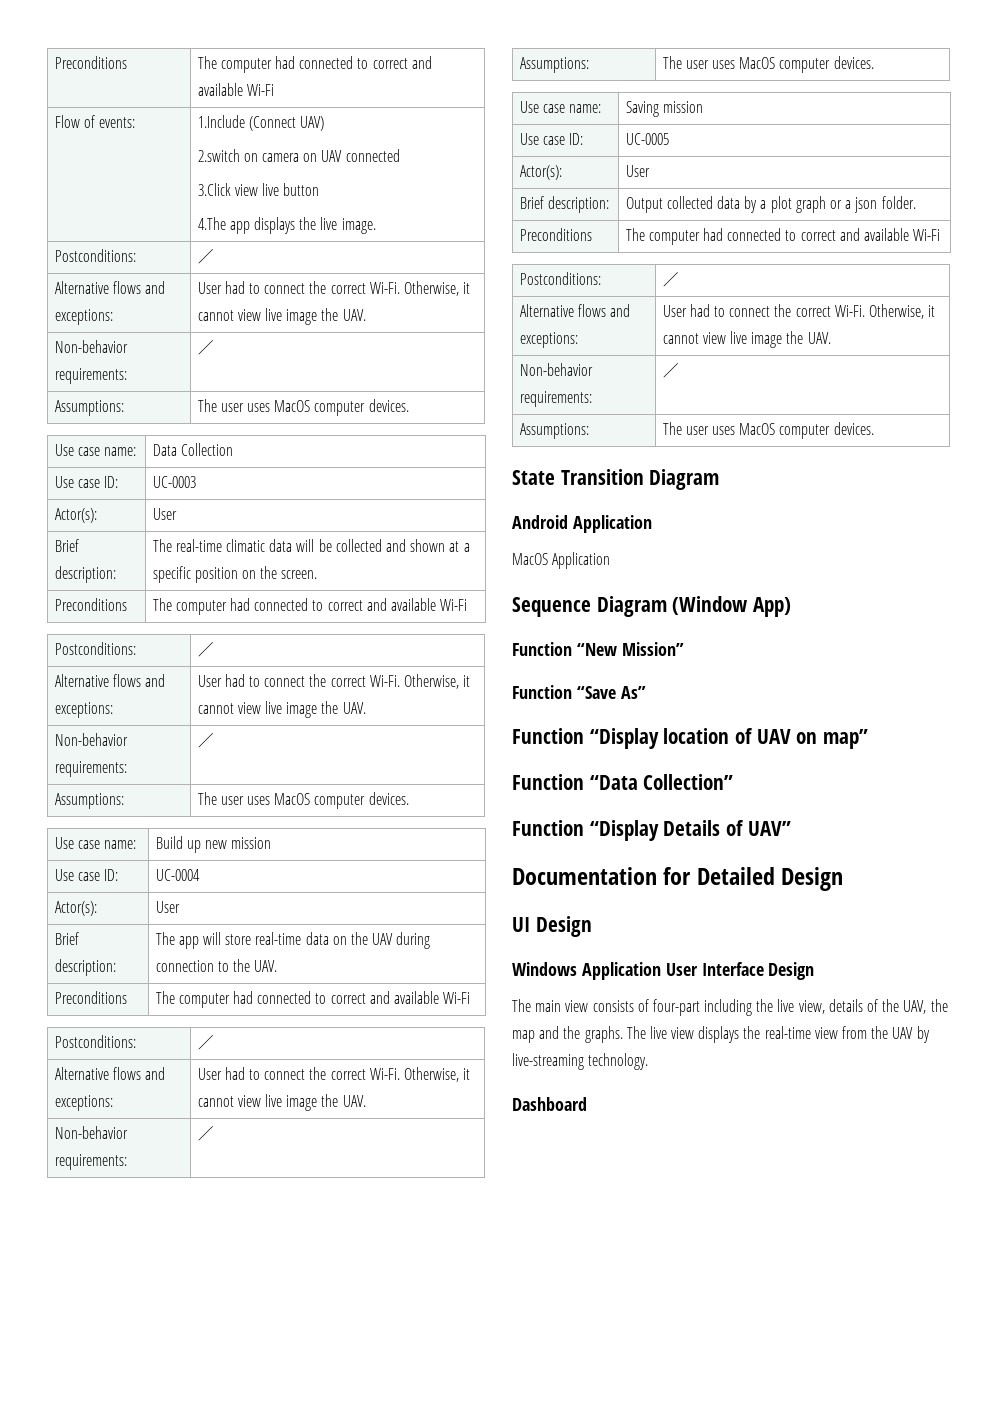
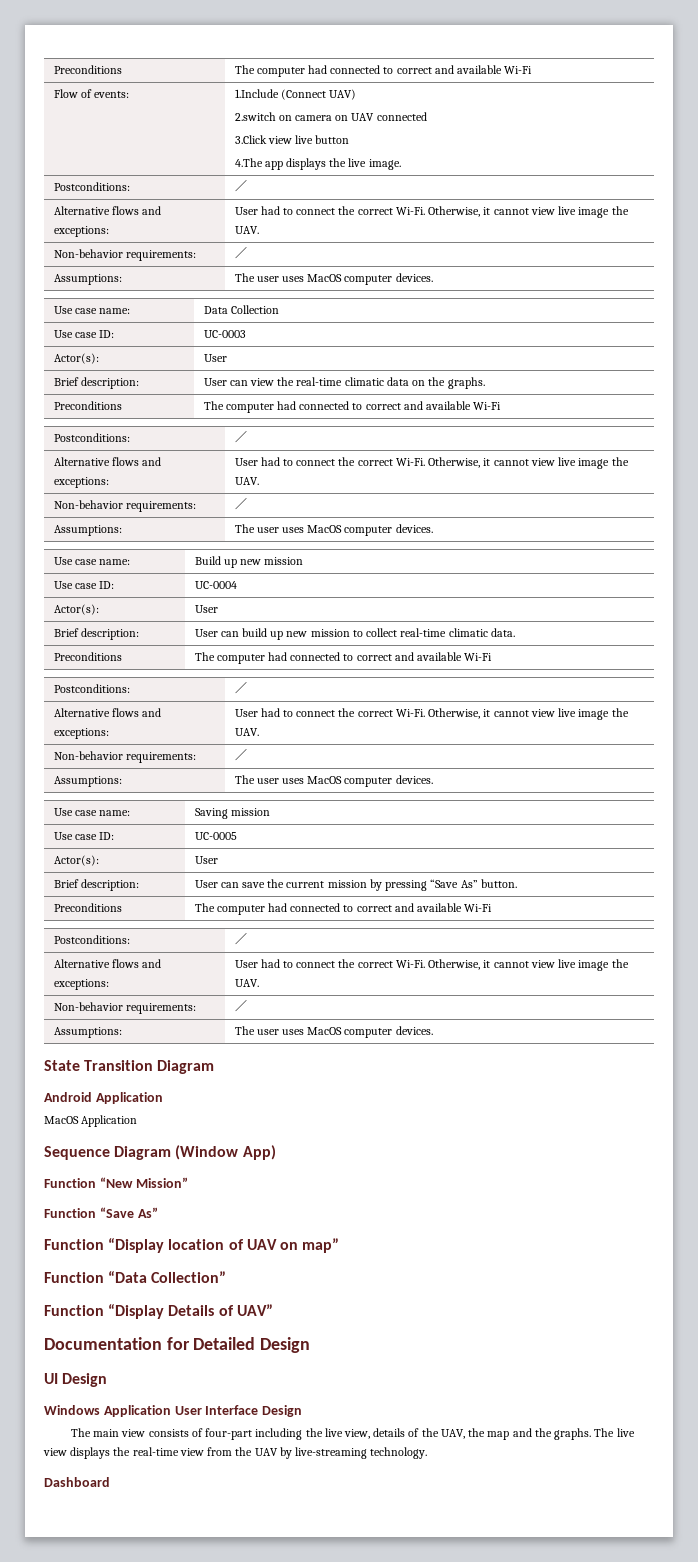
[152,539,470,552] [152,566,318,583] The real-time climatic data will be collected and shown at a specific position on the screen. -> [203,377,485,389] User can view the real-time climatic data on the graphs.
[155,932,431,949] [155,959,278,972] The app will store real-time data on the UAV during connection to the UAV. -> [194,628,515,640] User can build up new mission to collect real-time climatic data.
[625,196,916,213] Output collected data by a plot graph or a json folder. -> [194,879,517,891] User can save the current mission by pressing “Save As” button.

